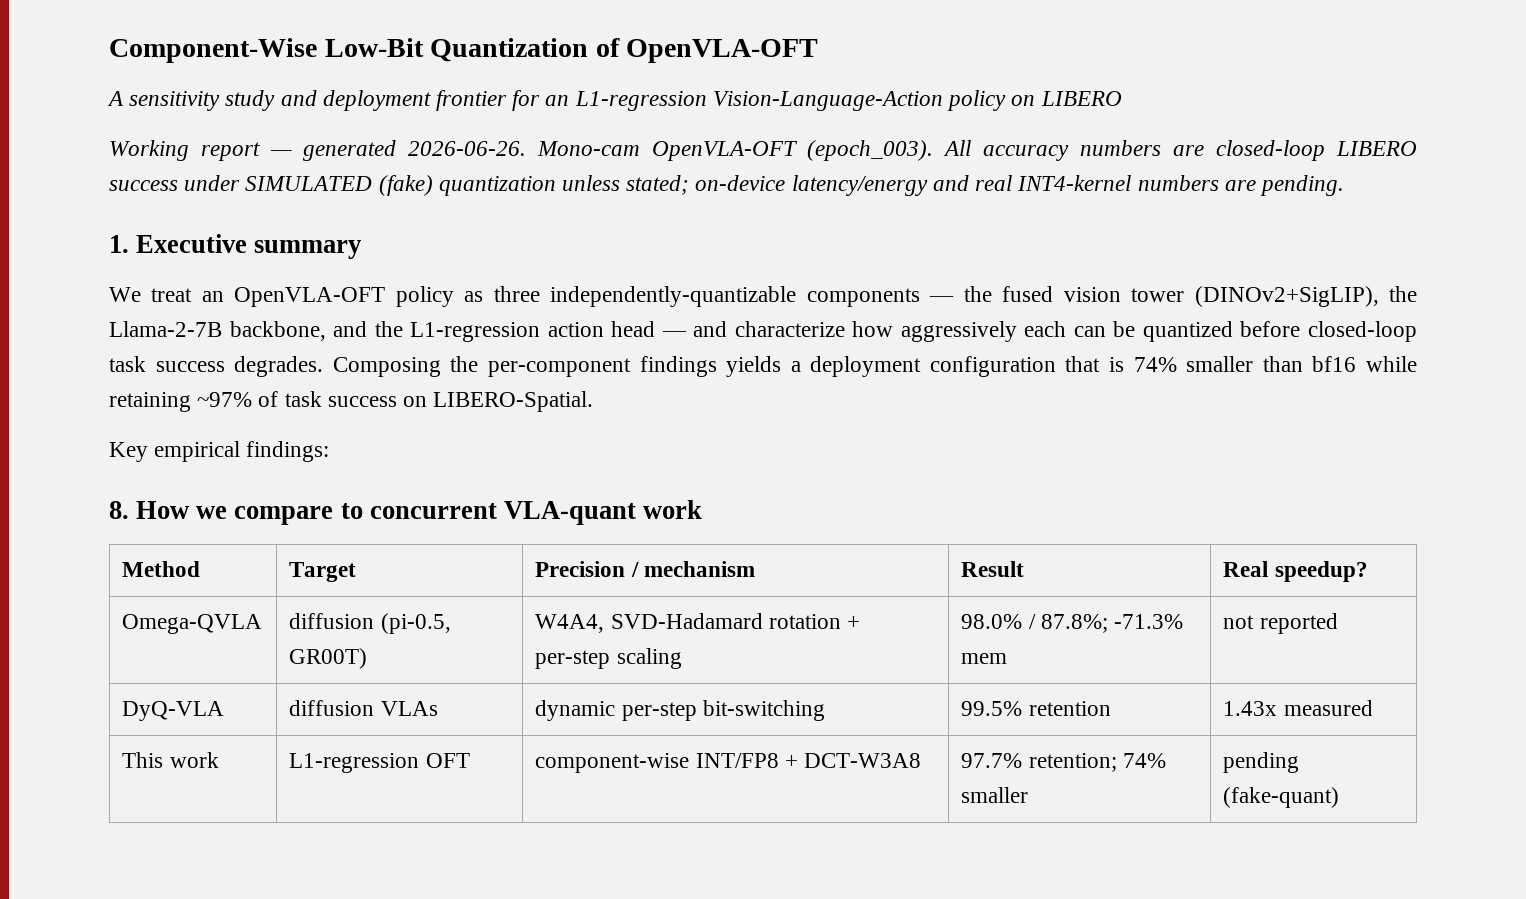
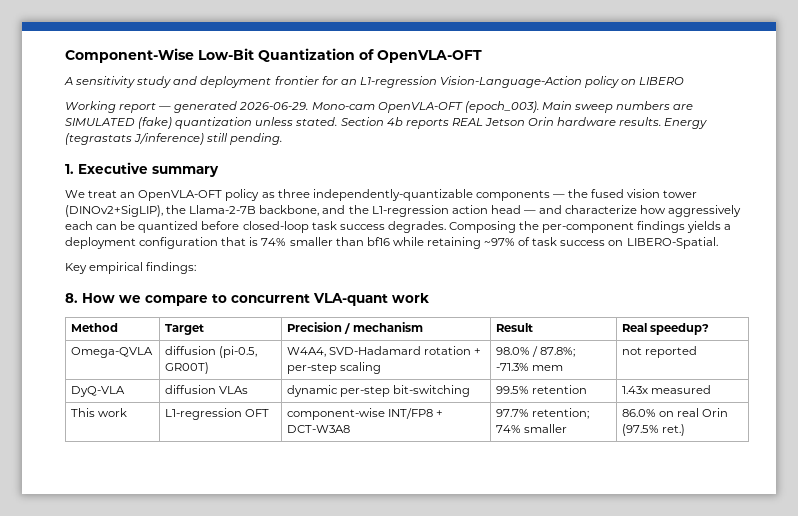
[407,141,526,156] 2026-06-26. -> [239,102,309,110] 2026-06-29.
[943,140,1417,161] [109,175,1256,196] All accuracy numbers are closed-loop LIBERO success under SIMULATED (fake) quantization unless stated; on-device latency/energy and real INT4-kernel numbers are -> [541,101,694,113] [65,117,708,129] [65,133,229,145] Main sweep numbers are SIMULATED (fake) quantization unless stated. Section 4b reports REAL Jetson Orin hardware results. Energy (tegrastats J/inference) still
[1223,752,1300,773] [1223,787,1340,808] pending (fake-quant) -> [622,408,729,417] [622,424,686,436] 86.0% on real Orin (97.5% ret.)

